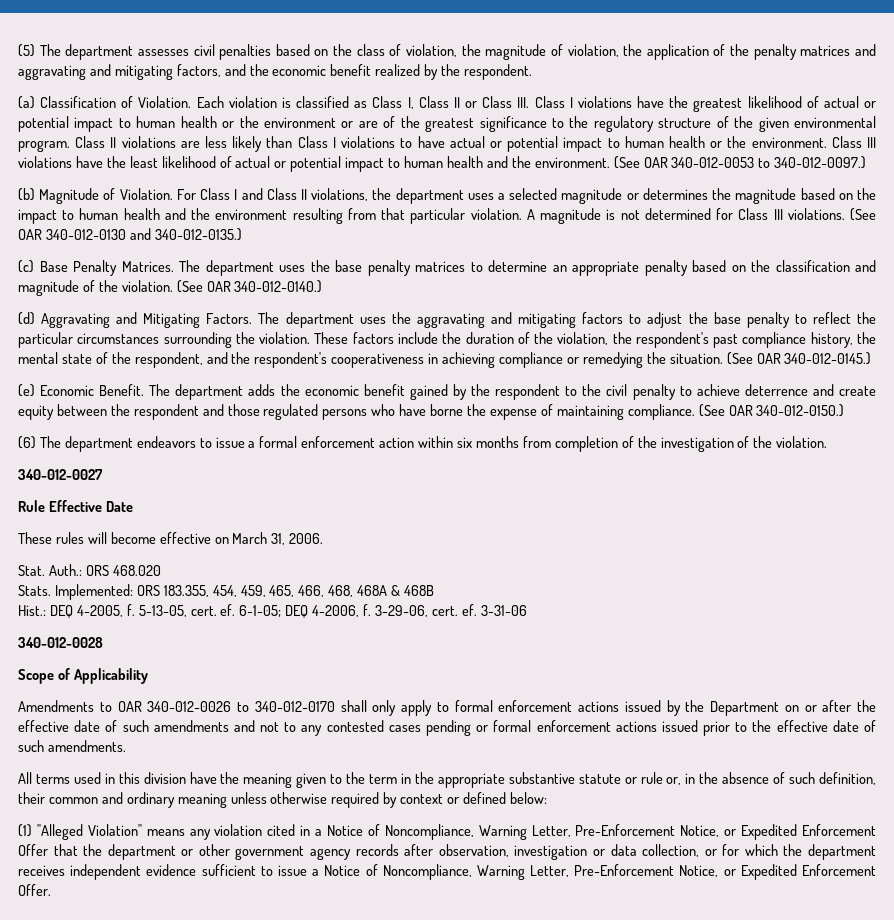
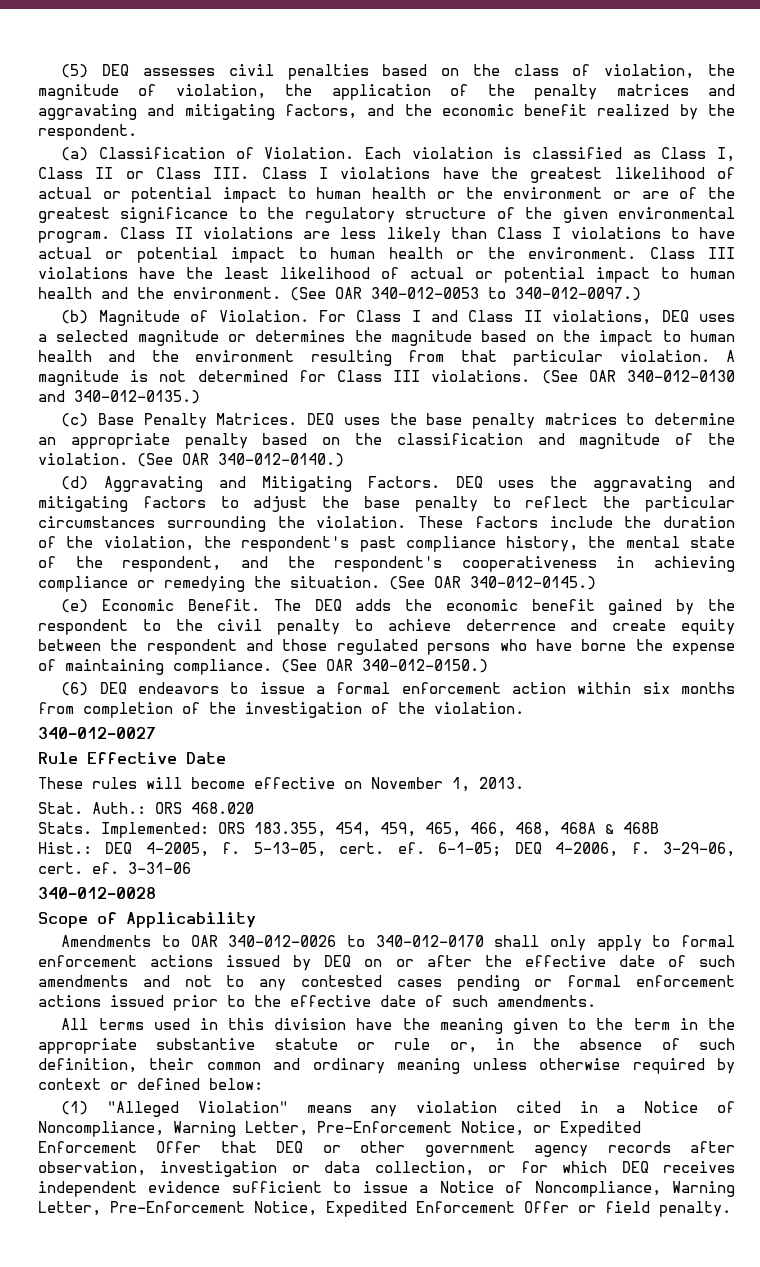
[39,44,134,60] The department -> [102,64,130,76] DEQ
[372,188,464,204] the department -> [661,310,689,322] DEQ
[179,260,274,276] The department -> [307,413,335,425] DEQ
[258,312,354,328] The department -> [455,476,483,488] DEQ
[175,384,244,400] department -> [314,599,342,611] DEQ
[39,436,133,452] The department -> [99,682,127,694] DEQ
[232,532,324,545] March 31, 2006. -> [371,777,524,792] November 1, 2013.
[685,700,779,716] the Department -> [324,955,352,967] DEQ
[83,844,176,860] the department -> [276,1141,304,1153] DEQ
[783,844,876,860] the department -> [621,1161,649,1173] DEQ
[723,864,876,880] [18,884,51,896] or Expedited Enforcement Offer. -> [326,1201,731,1217] Expedited Enforcement Offer or field penalty.

